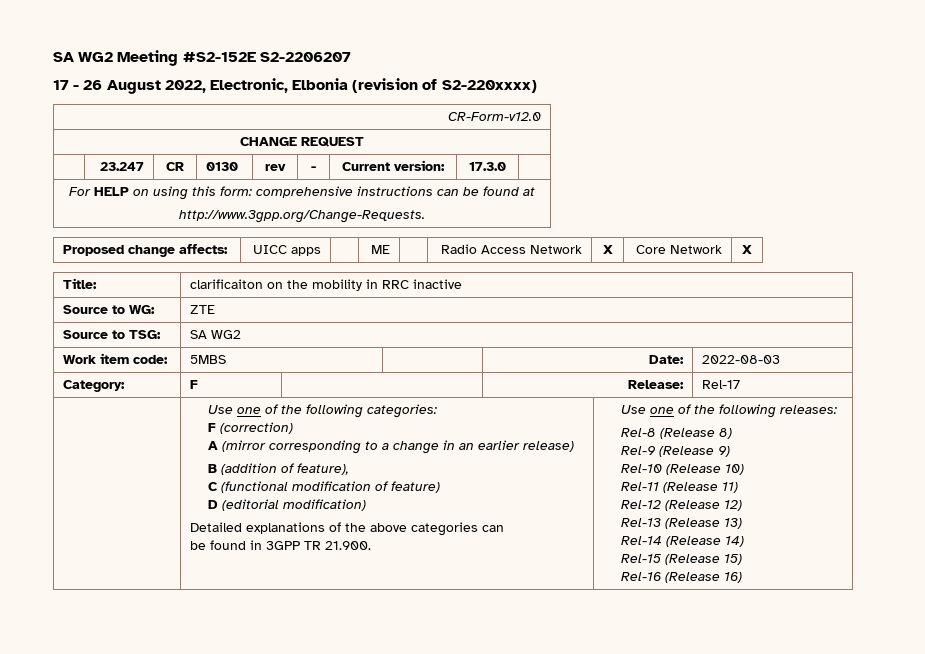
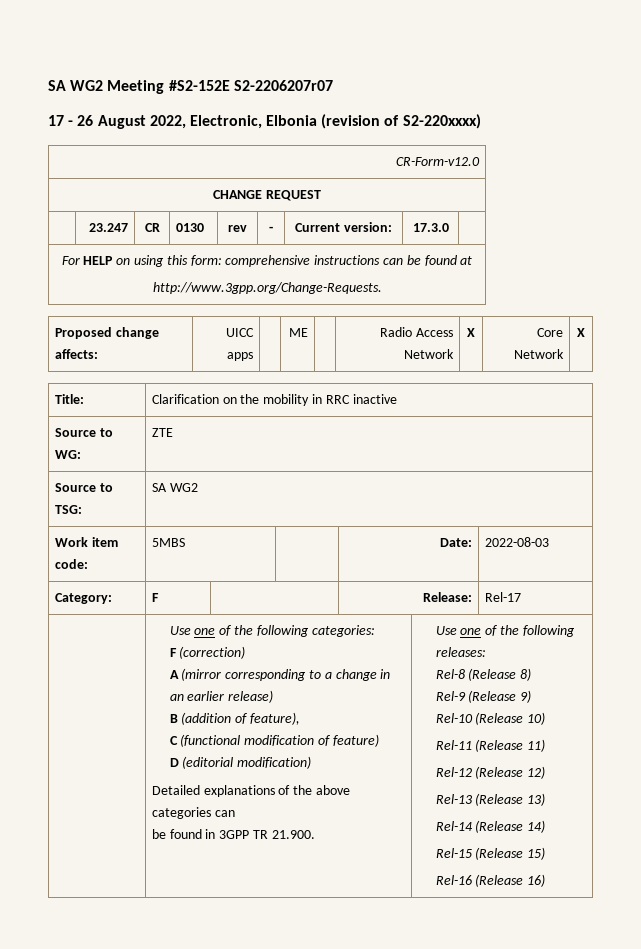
[259,52,351,62] S2-2206207 -> [233,80,333,91] S2-2206207r07
[190,279,264,289] clarificaiton -> [151,394,219,404] Clarification

